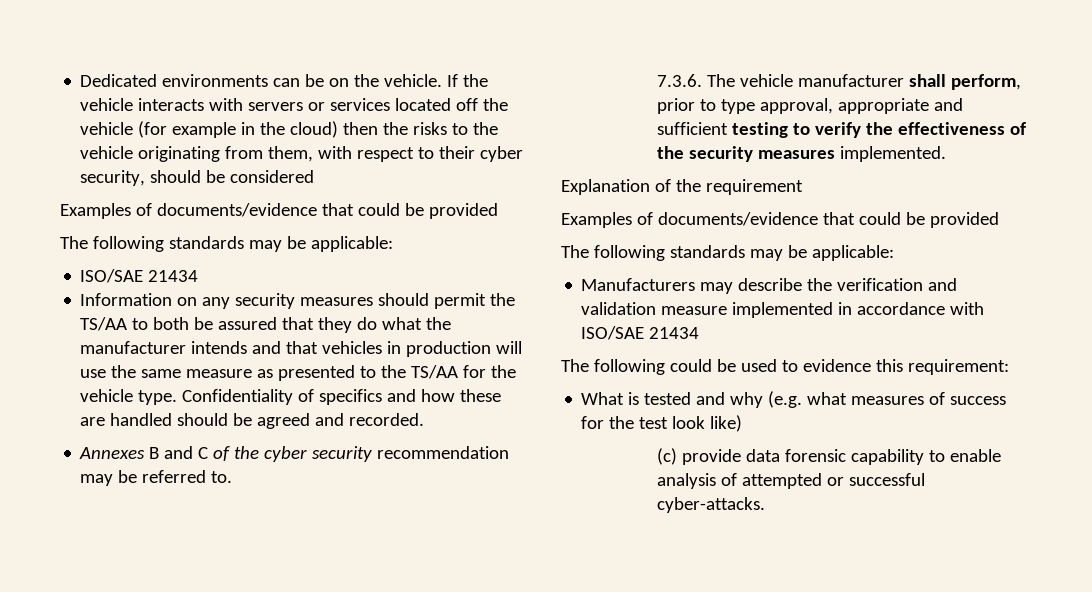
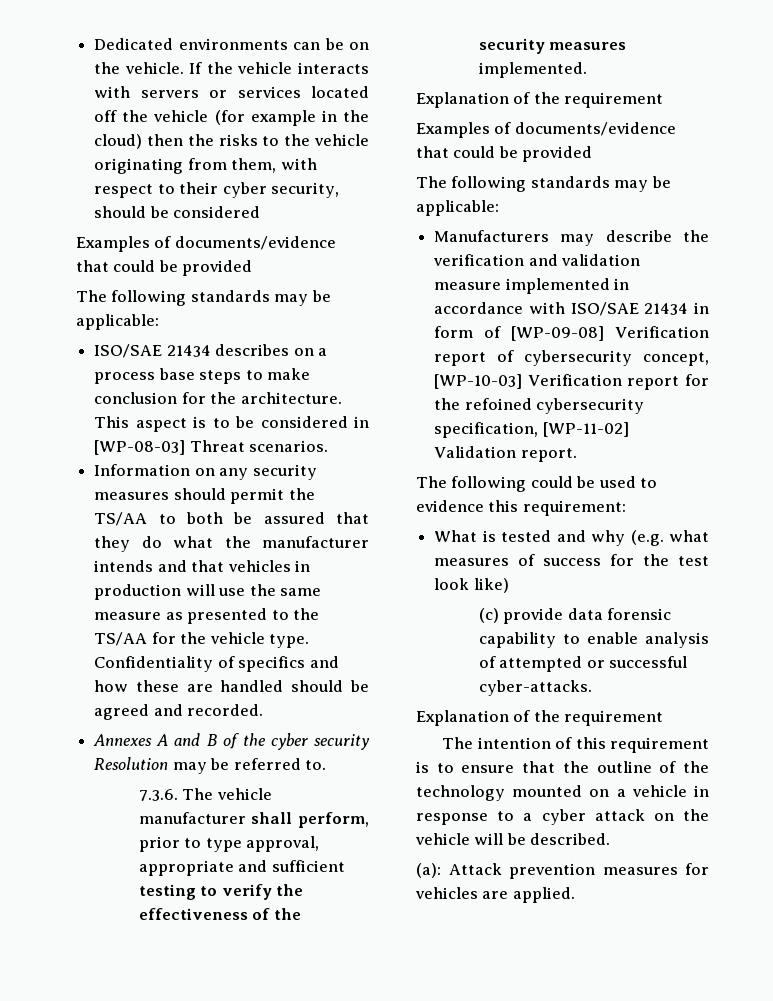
(199, 276) none -> [215,344,327,356] [94,368,310,384] [94,392,342,404] [94,416,369,432] [94,440,329,455] describes on a process base steps to make conclusion for the architecture. This aspect is to be considered in [WP-08-03] Threat scenarios.
[149,446,209,459] B and C -> [156,733,217,746] A and B
[377,446,510,459] recommendation -> [94,757,169,770] Resolution
(700, 333) none -> [694,302,709,314] [434,326,710,341] [434,350,709,366] [434,374,709,390] [434,398,645,414] [434,422,629,438] [434,446,577,462] in form of [WP-09-08] Verification report of cybersecurity concept, [WP-10-03] Verification report for the refoined cybersecurity specification, [WP-11-02] Validation report.
(765, 505) none -> [416,710,664,726] [442,737,709,753] [416,761,709,773] [416,785,709,801] [416,809,709,825] [415,833,611,845] [416,863,709,879] [415,887,575,903] // Explanation of the requirement // The intention of this requirement is to ensure that the outline of the technology mounted on a vehicle in response to a cyber attack on the vehicle will be described. // (a): Attack prevention measures for vehicles are applied.

